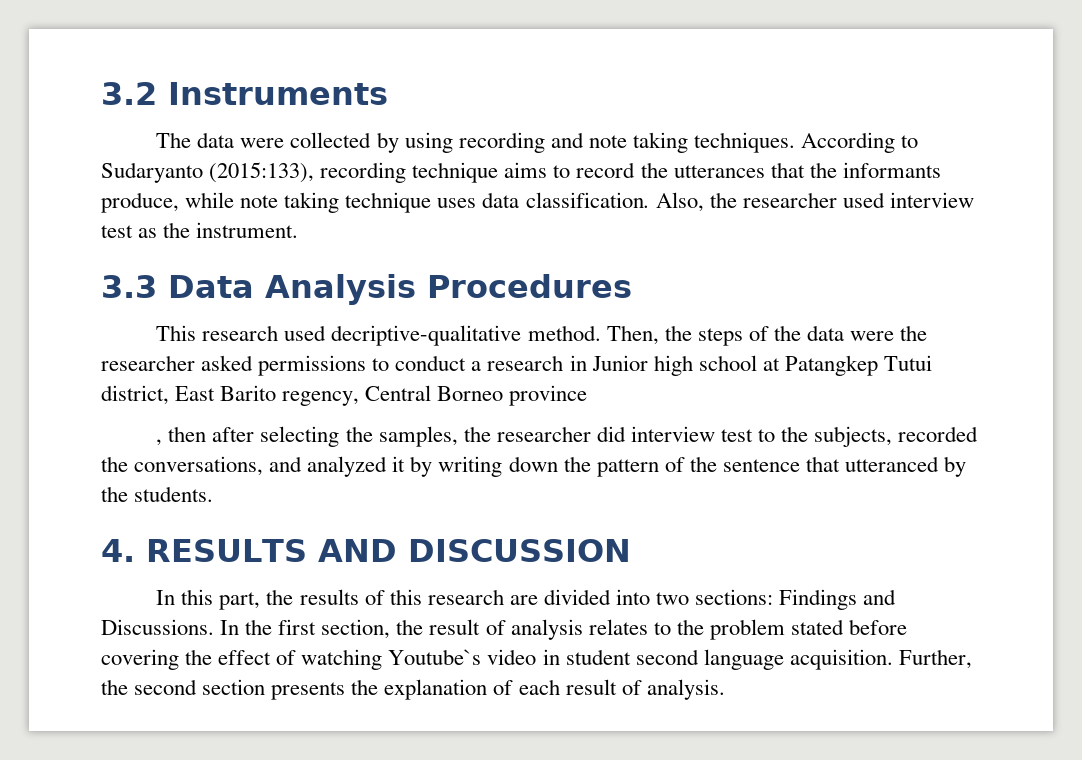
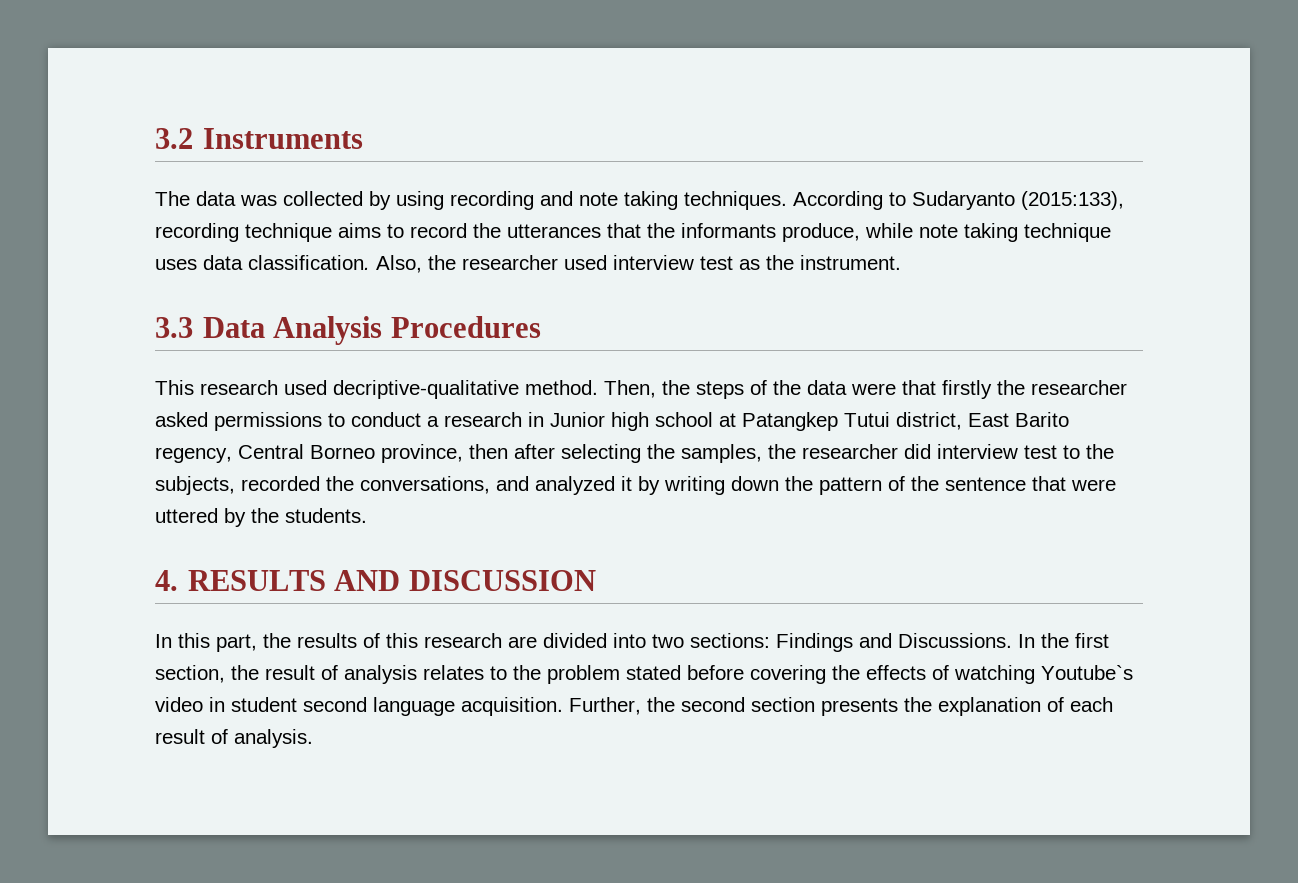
[240,138,285,148] were -> [240,195,277,206] was
(895, 336) none -> [902,380,992,399] that firstly
[509,385,588,406] [156,439,163,446] province // , -> [381,444,463,463] province,
[845,456,940,472] utteranced -> [1071,479,1116,491] [155,508,218,523] were uttered
[218,650,272,665] effect -> [866,665,926,680] effects

